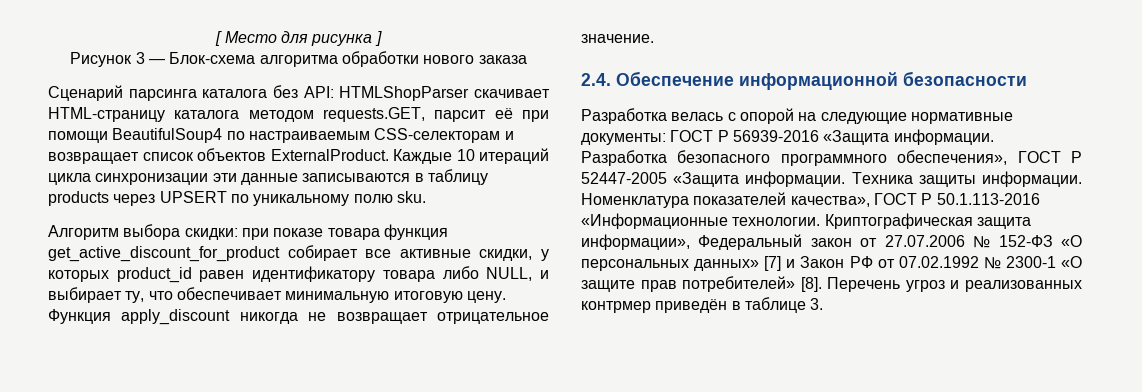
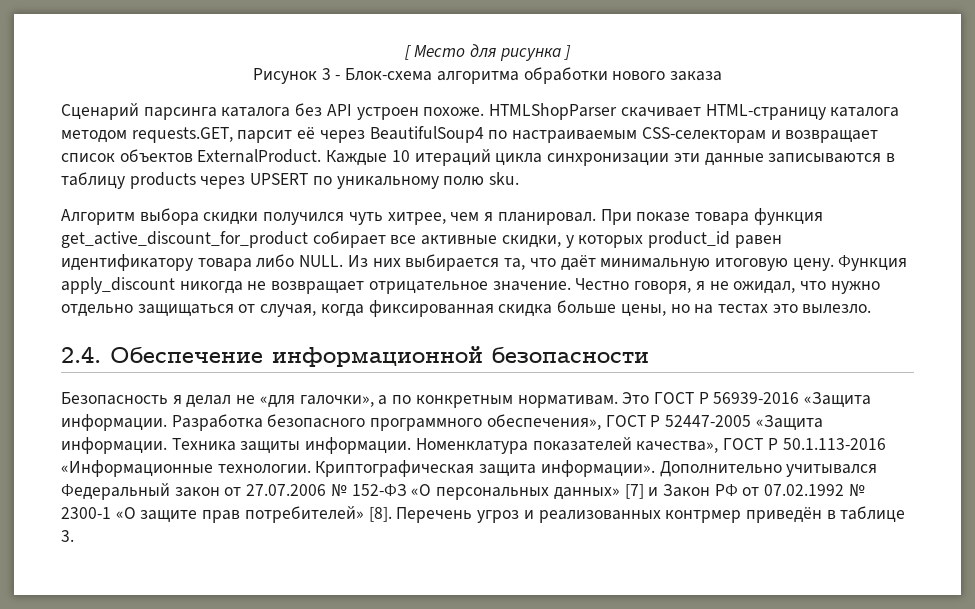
[149,59,166,64] — -> [335,75,341,80] -
[303,86,334,98] API: -> [326,104,485,120] API устроен похоже.
[522,110,549,122] [48,131,108,143] при помощи -> [319,130,365,143] через
[184,228,269,240] скидки: при -> [203,209,632,225] скидки получился чуть хитрее, чем я планировал. При
[486,267,549,281] [48,287,282,303] NULL, и выбирает ту, что обеспечивает -> [299,254,596,271] NULL. Из них выбирается та, что даёт
[581,71,1027,90] [581,108,1013,124] [581,133,666,145] // 2.4. Обеспечение информационной безопасности // Разработка велась с опорой на следующие нормативные документы: -> [575,278,880,294] [61,300,872,317] [61,346,649,367] [61,392,650,408] Честно говоря, я не ожидал, что нужно отдельно защищаться от случая, когда фиксированная скидка больше цены, но на тестах это вылезло. // 2.4. Обеспечение информационной безопасности // Безопасность я делал не «для галочки», а по конкретным нормативам. Это
[581,234,690,250] информации», -> [540,460,878,477] информации». Дополнительно учитывался

